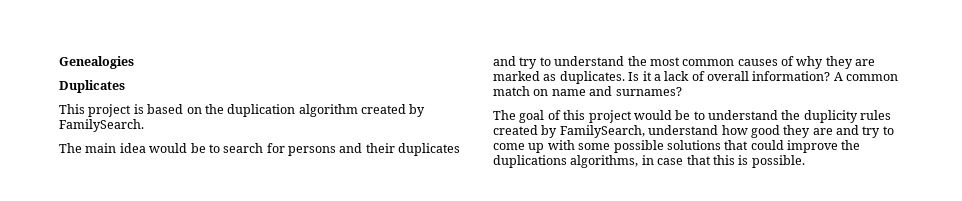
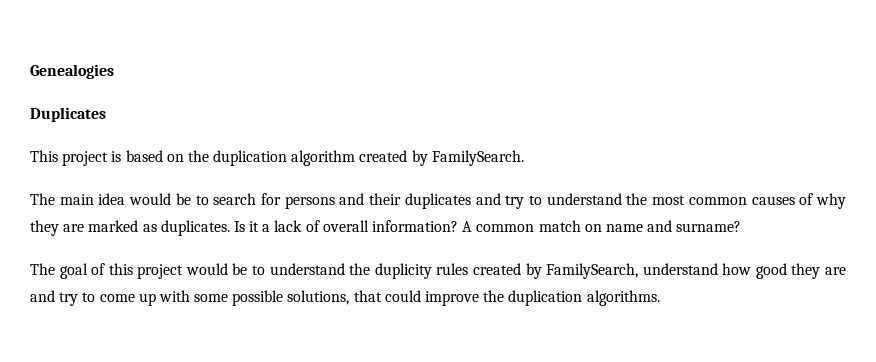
[615,87,682,96] surnames? -> [676,221,742,232] surname?
[666,140,721,150] solutions -> [287,290,350,305] solutions,
[493,155,805,168] duplications algorithms, in case that this is possible. -> [508,290,660,306] duplication algorithms.

